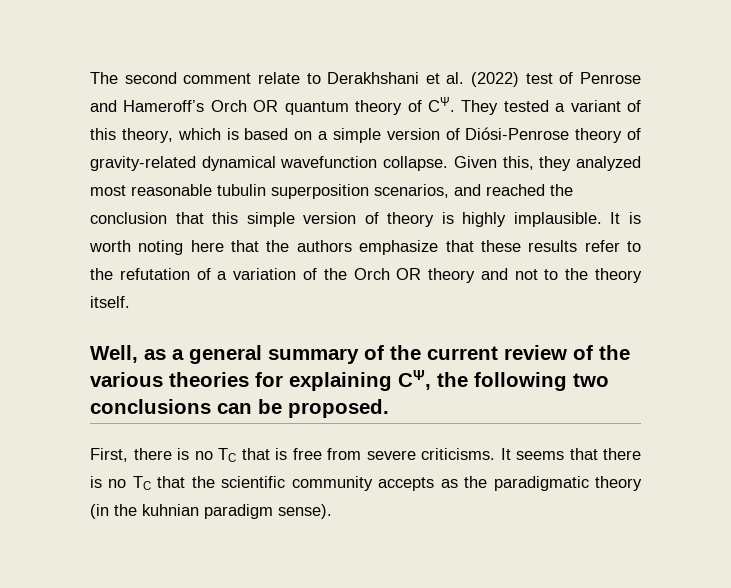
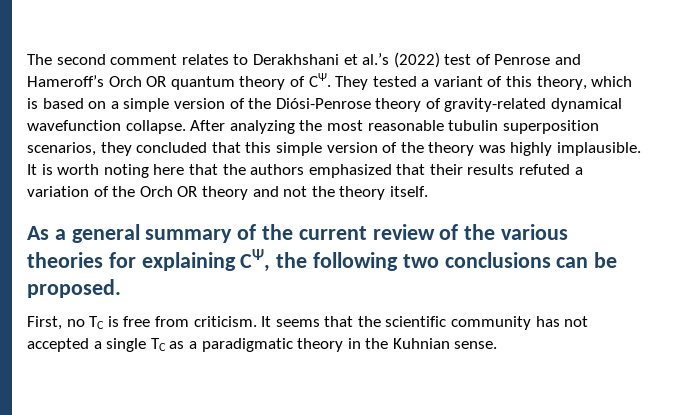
[257,72,300,84] relate -> [181,54,229,65] relates
[446,72,465,84] al. -> [362,53,390,65] al.’s
(460, 134) none -> [248,98,272,109] the
[453,156,641,171] Given this, they analyzed -> [190,120,323,134] After analyzing the
[454,184,573,196] [90,212,167,224] and reached the conclusion -> [100,142,208,156] they concluded
[387,212,454,227] theory is -> [400,142,506,156] the theory was
[359,240,642,255] [90,268,211,280] emphasize that these results refer to the refutation of -> [308,164,571,178] emphasized that their results refuted
[544,269,559,280] to -> (308, 191) none
[90,345,166,363] Well, as -> [27,226,49,240] As
[133,448,270,462] there is no TC that -> [66,316,105,329] no TC
[366,448,495,460] severe criticisms. -> [193,316,257,327] criticism.
[603,448,641,460] [90,476,642,491] [90,504,332,519] there is no TC that the scientific community accepts as the paradigmatic theory (in the kuhnian paradigm sense). -> [357,316,589,330] [27,338,498,352] the scientific community has not accepted a single TC as a paradigmatic theory in the Kuhnian sense.

